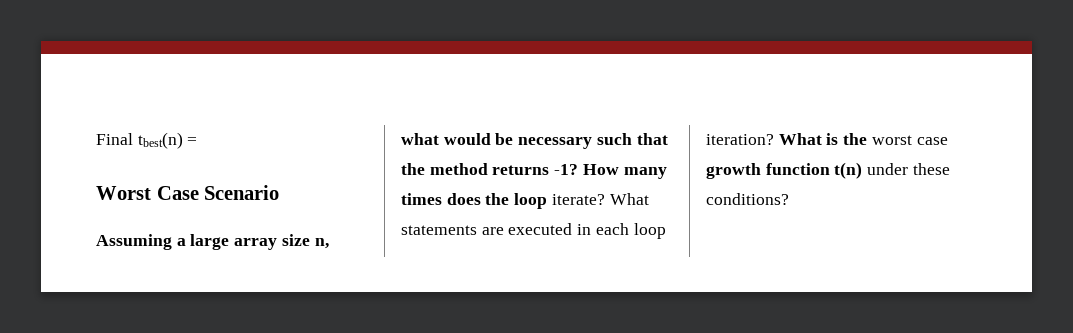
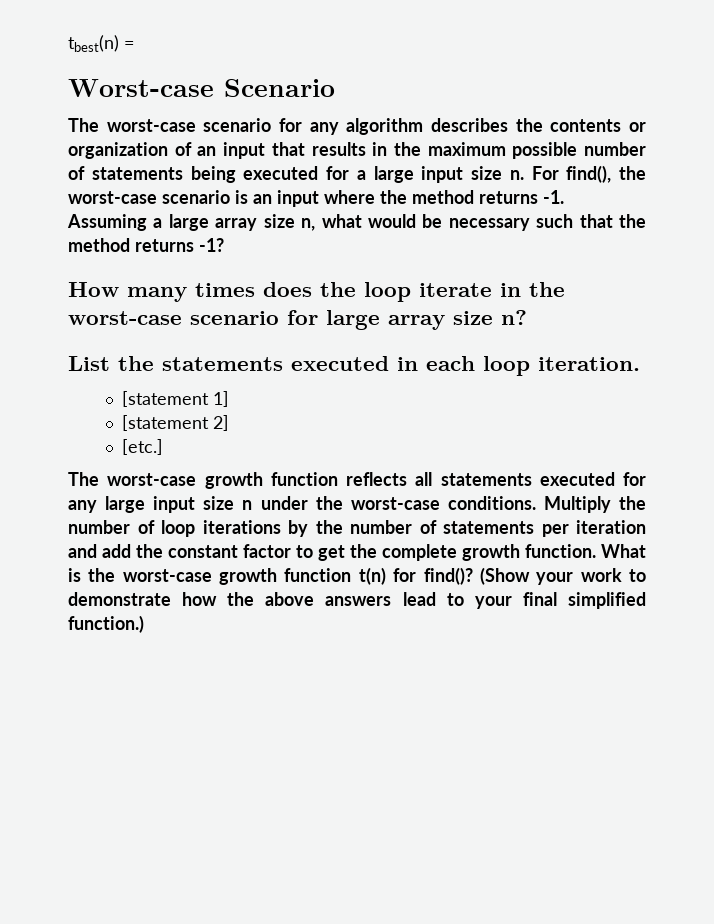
[96,133,133,145] Final -> (68, 43) none
[96,186,199,200] Worst Case -> [68,79,214,97] Worst-case
(280, 192) none -> [68,118,646,135] [68,142,646,159] [68,165,646,183] [68,190,564,207] The worst-case scenario for any algorithm describes the contents or organization of an input that results in the maximum possible number of statements being executed for a large input size n. For find(), the worst-case scenario is an input where the method returns -1.
(579, 169) none -> (224, 245) //
[551,193,649,205] [401,223,666,239] [706,134,774,145] iterate? What statements are executed in each loop iteration? -> [419,282,565,297] [68,310,527,330] [68,356,640,376] [121,391,229,407] [121,415,229,431] [121,439,163,455] [68,472,646,489] [68,496,647,513] [68,520,646,537] [68,544,596,561] iterate in the worst-case scenario for large array size n? // List the statements executed in each loop iteration. // [statement 1] // [statement 2] // [etc.] // The worst-case growth function reflects all statements executed for any large input size n under the worst-case conditions. Multiply the number of loop iterations by the number of statements per iteration and add the constant factor to get the complete growth function.
[871,135,948,145] worst case -> [122,569,212,582] worst-case
[867,163,950,175] [706,193,789,205] under these conditions? -> [393,567,647,585] [68,592,646,609] [68,615,144,633] for find()? (Show your work to demonstrate how the above answers lead to your final simplified function.)

